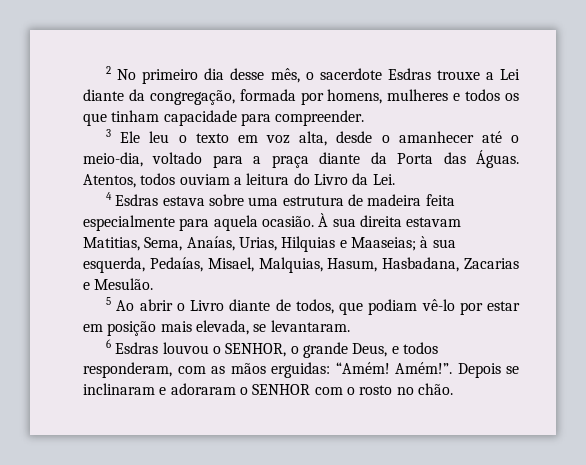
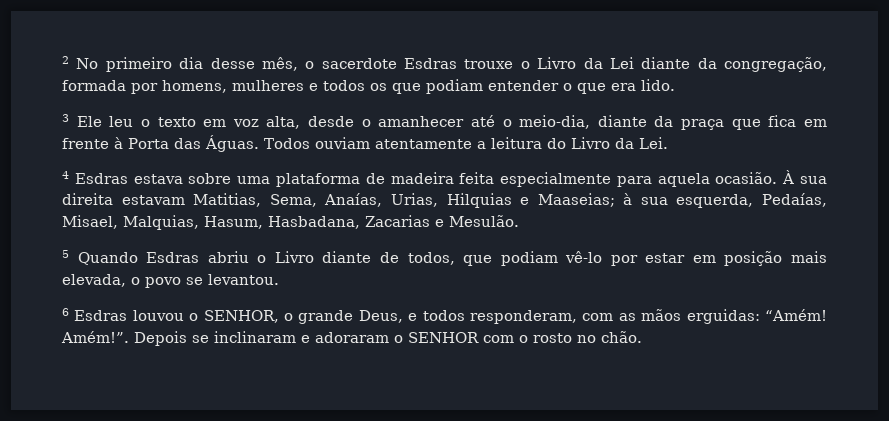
[485,72,494,80] a -> [520,57,603,69] o Livro da
[111,110,365,126] tinham capacidade para compreender. -> [426,79,675,94] podiam entender o que era lido.
[152,150,520,168] [83,173,230,188] voltado para a praça diante da Porta das Águas. Atentos, todos ouviam -> [597,115,828,130] [62,135,472,152] diante da praça que fica em frente à Porta das Águas. Todos ouviam atentamente
[282,196,344,206] estrutura -> [275,173,360,187] plataforma
[116,299,173,311] Ao abrir -> [77,251,249,265] Quando Esdras abriu
[253,320,350,332] se levantaram. -> [131,274,279,288] o povo se levantou.

